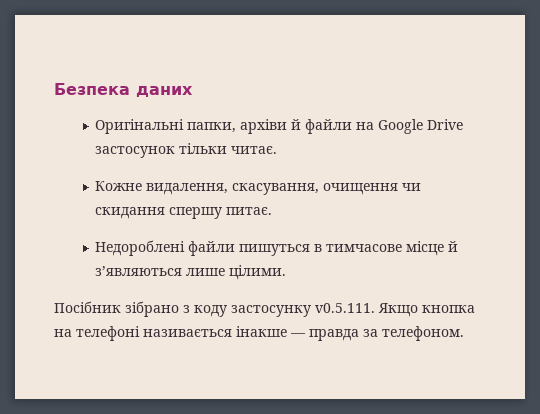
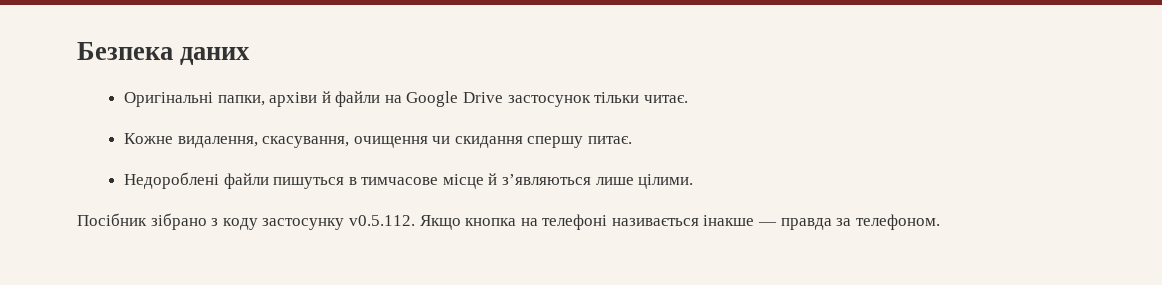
[315,303,375,313] v0.5.111. -> [348,215,415,226] v0.5.112.

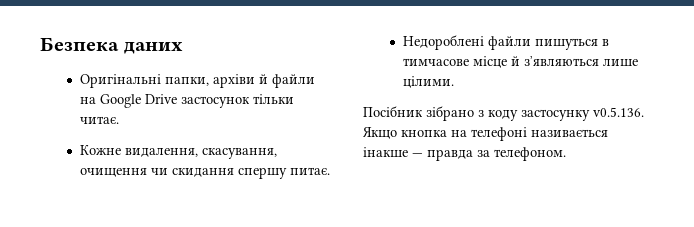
[348,215,415,226] v0.5.112. -> [593,107,644,117] v0.5.136.

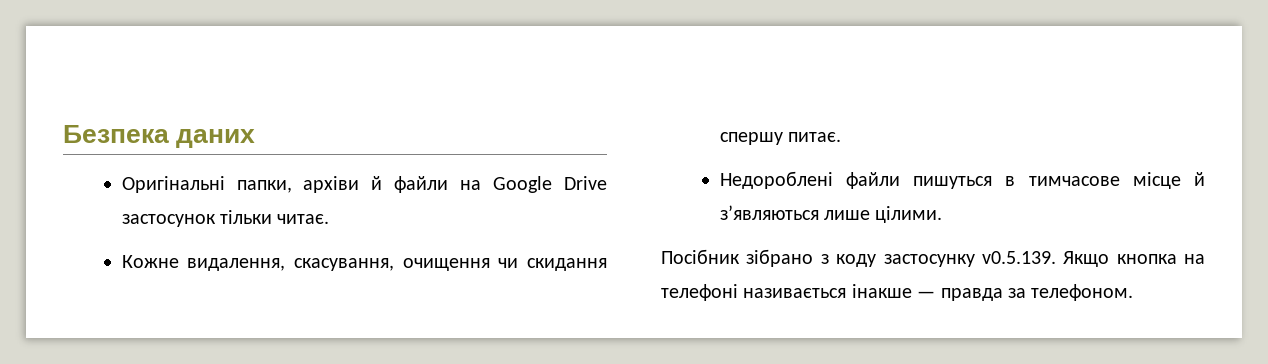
[593,107,644,117] v0.5.136. -> [981,251,1056,264] v0.5.139.

